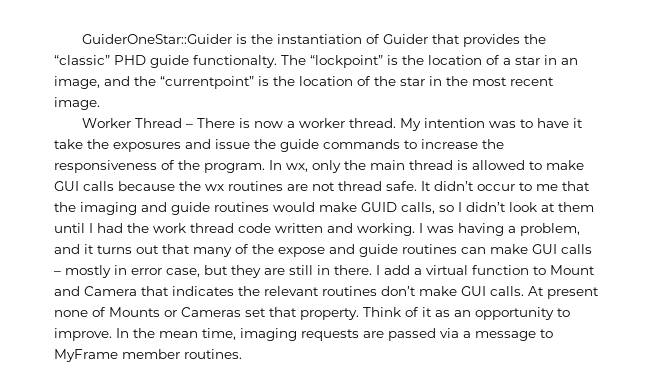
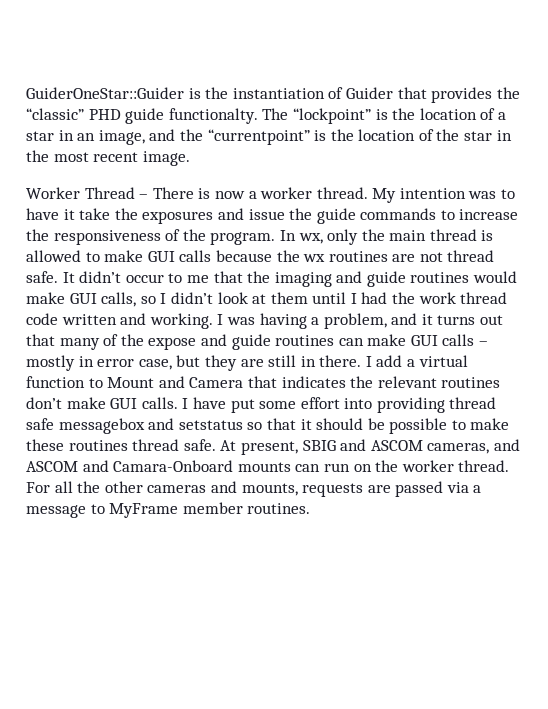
[361,202,397,212] GUID -> [69,293,97,304] GUI
[528,286,599,299] [54,307,570,320] [54,328,297,341] At present none of Mounts or Cameras set that property. Think of it as an opportunity to improve. In the mean time, imaging -> [182,397,497,413] [26,418,510,434] [26,439,520,455] [26,460,510,472] [26,481,298,496] I have put some effort into providing thread safe messagebox and setstatus so that it should be possible to make these routines thread safe. At present, SBIG and ASCOM cameras, and ASCOM and Camara-Onboard mounts can run on the worker thread. For all the other cameras and mounts,

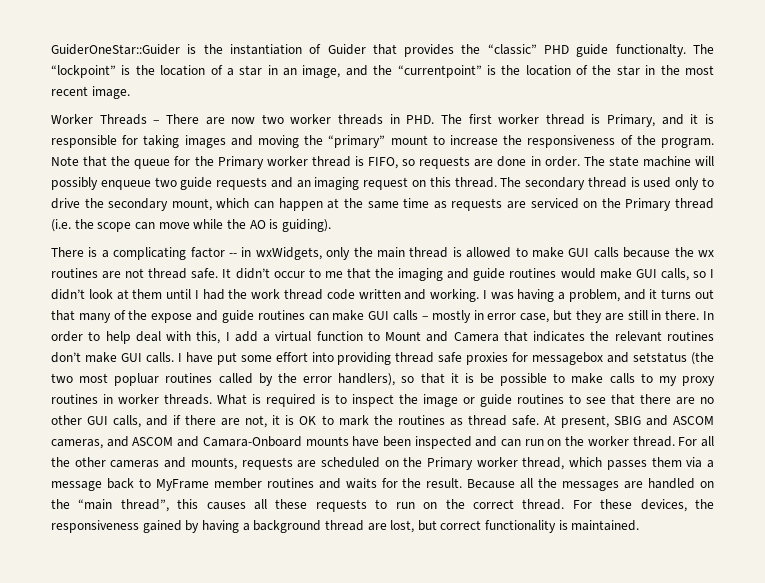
[84,187,135,199] Thread -> [99,114,147,125] Threads
[198,187,516,203] [26,208,437,224] is now a worker thread. My intention was to have it take the exposures and issue the guide commands -> [205,114,715,127] [51,135,428,148] are now two worker threads in PHD. The first worker thread is Primary, and it is responsible for taking images and moving the “primary” mount
[279,230,323,244] In wx, -> [51,156,715,169] [51,177,715,190] [51,198,714,211] [51,219,331,232] [51,247,322,260] Note that the queue for the Primary worker thread is FIFO, so requests are done in order. The state machine will possibly enqueue two guide requests and an imaging request on this thread. The secondary thread is used only to drive the secondary mount, which can happen at the same time as requests are serviced on the Primary thread (i.e. the scope can move while the AO is guiding). // There is a complicating factor -- in wxWidgets,
(362, 361) none -> [703,311,715,320] [51,331,221,344] In order to help deal with this,
(54, 424) none -> [466,352,529,365] proxies for
(243, 425) none -> [691,352,715,365] [51,373,396,386] (the two most popluar routines called by the error handlers),
[316,418,364,430] should -> [464,373,474,383] is
[26,439,128,451] these routines -> [609,373,715,386] [51,394,714,407] [51,415,463,428] calls to my proxy routines in worker threads. What is required is to inspect the image or guide routines to see that there are no other GUI calls, and if there are not, it is OK to mark the routines as
(291, 467) none -> [352,436,498,449] have been inspected and
[395,481,444,497] passed -> [320,457,682,470] scheduled on the Primary worker thread, which passes them
(86, 511) none -> [106,478,134,489] back
[247,503,311,514] routines. -> [266,478,715,491] [51,499,714,512] [51,520,640,533] routines and waits for the result. Because all the messages are handled on the “main thread”, this causes all these requests to run on the correct thread. For these devices, the responsiveness gained by having a background thread are lost, but correct functionality is maintained.

